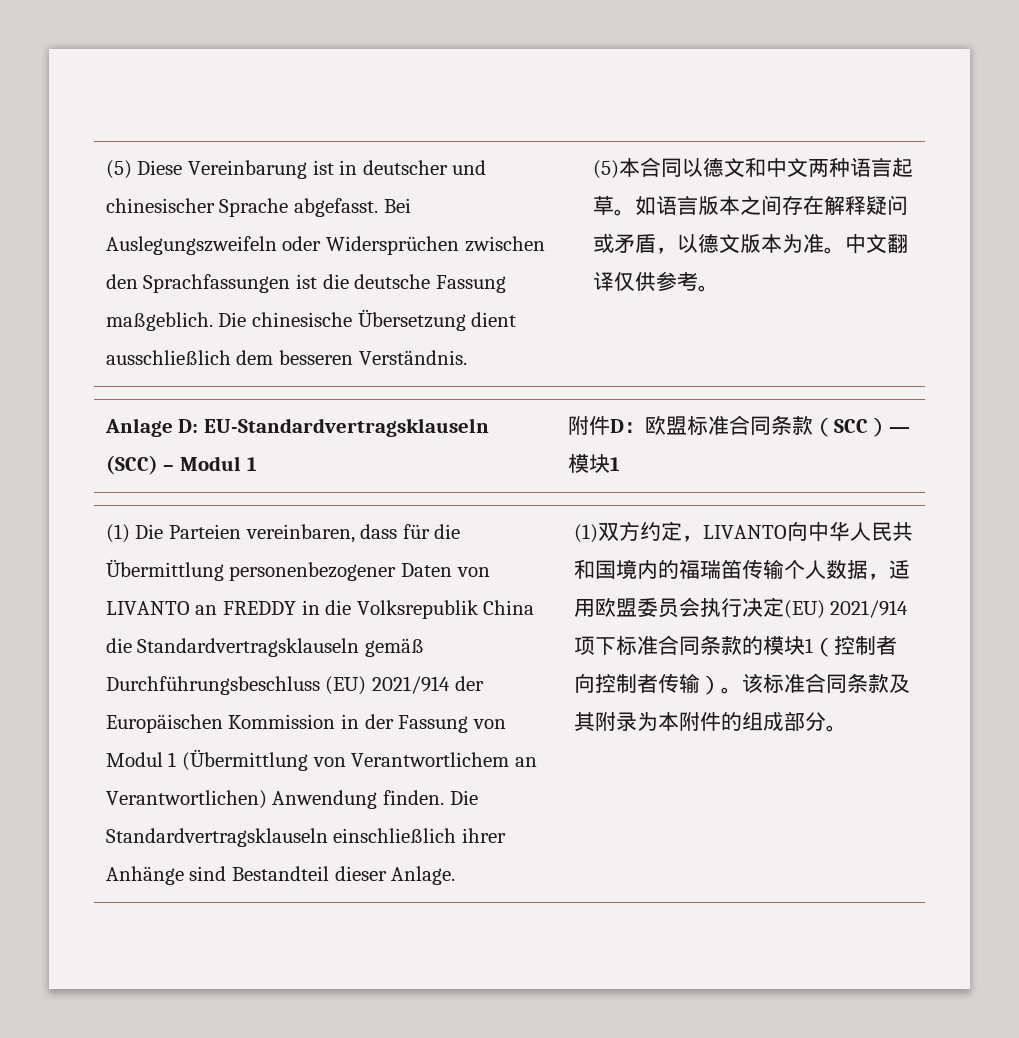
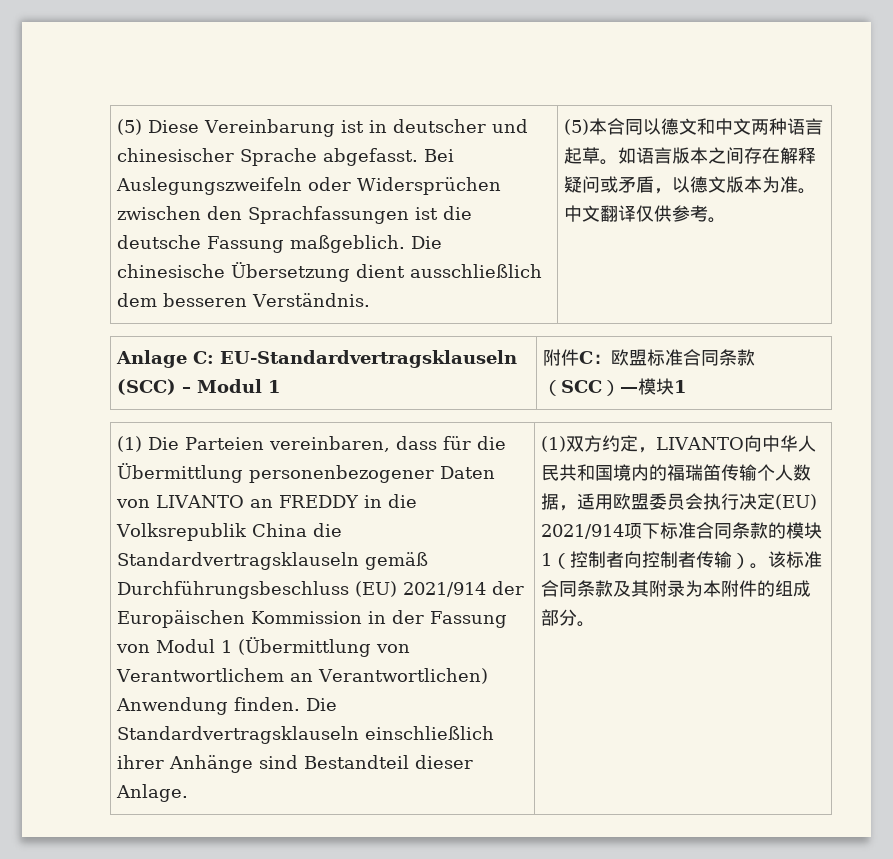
[178,419,199,433] D: -> [193,351,215,364] C:
[609,419,624,433] D -> [579,351,594,364] C

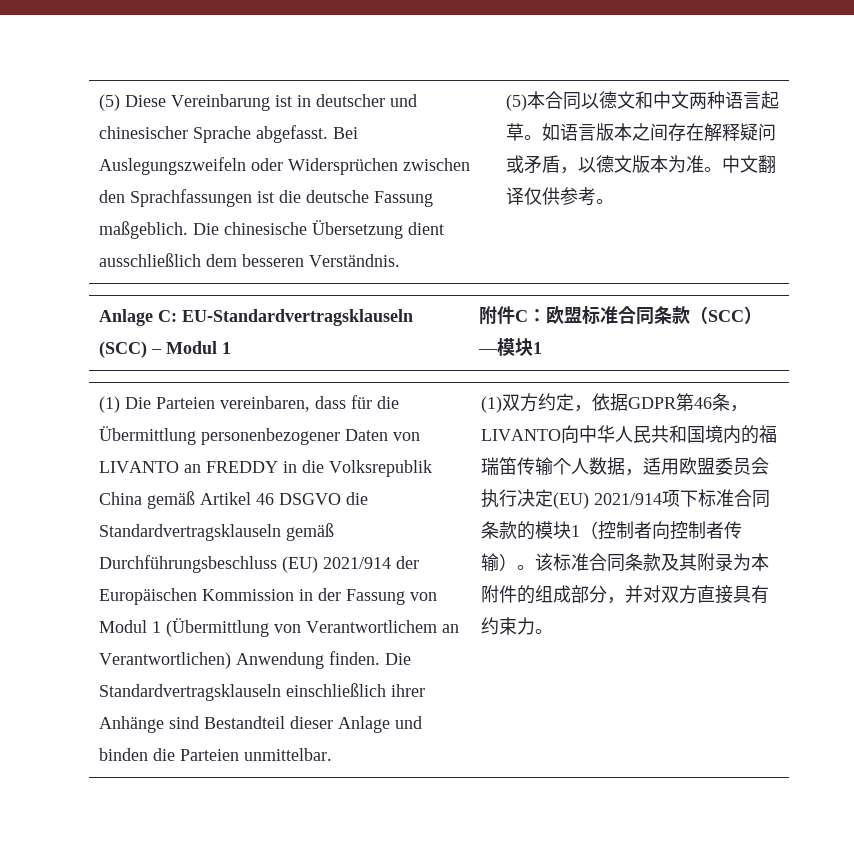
(308, 530) none -> [146,491,341,509] gemäß Artikel 46 DSGVO
[116,784,189,802] Anlage. -> [337,716,422,733] [98,748,332,761] Anlage und binden die Parteien unmittelbar.
(657, 450) none -> [591,393,748,412] 依据GDPR第46条，
(578, 617) none -> [606,585,769,604] [480,617,535,635] ，并对双方直接具有约束力

